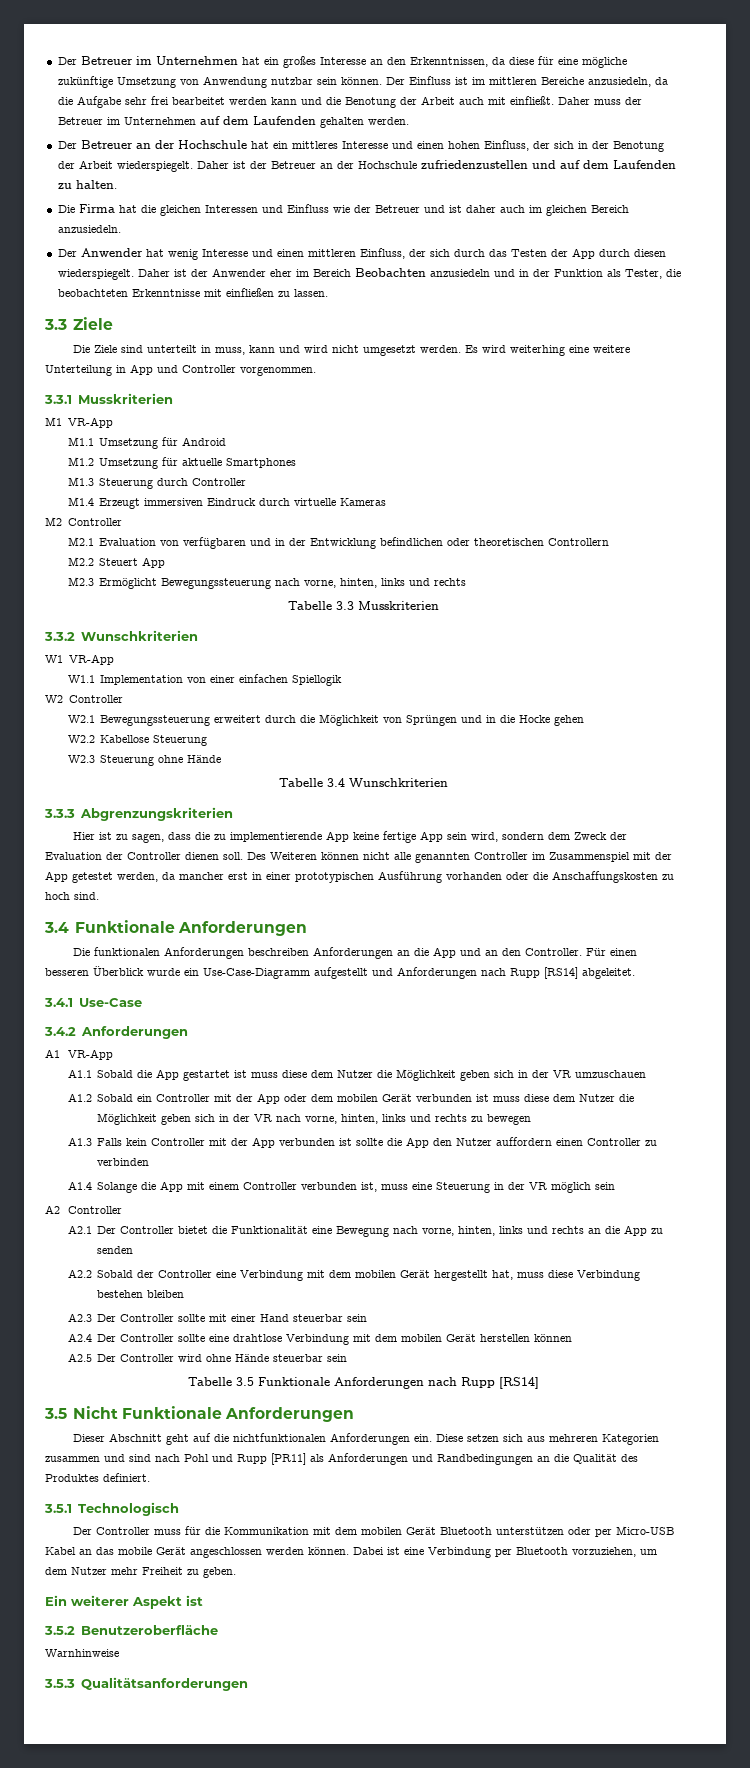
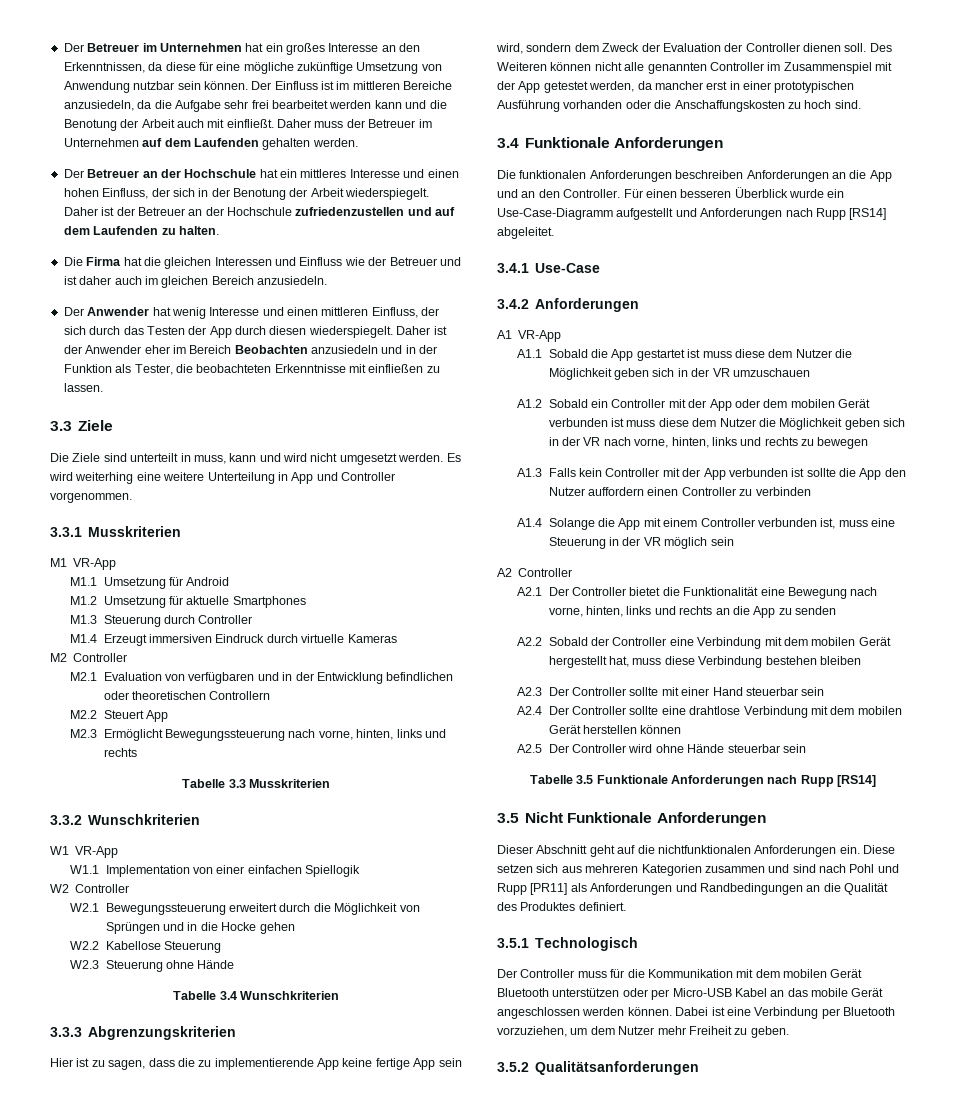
[45,1595,203,1609] [44,1625,218,1635] [45,1649,119,1657] [44,1679,75,1688] Ein weiterer Aspekt ist // 3.5.2 Benutzeroberfläche // Warnhinweise // 3.5.3 -> [497,1062,529,1072] 3.5.2

